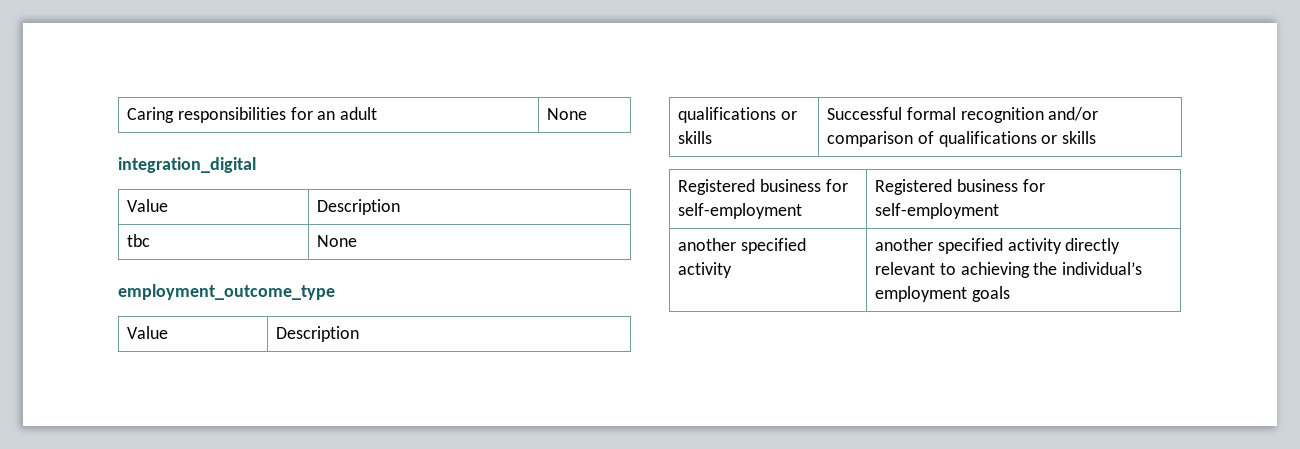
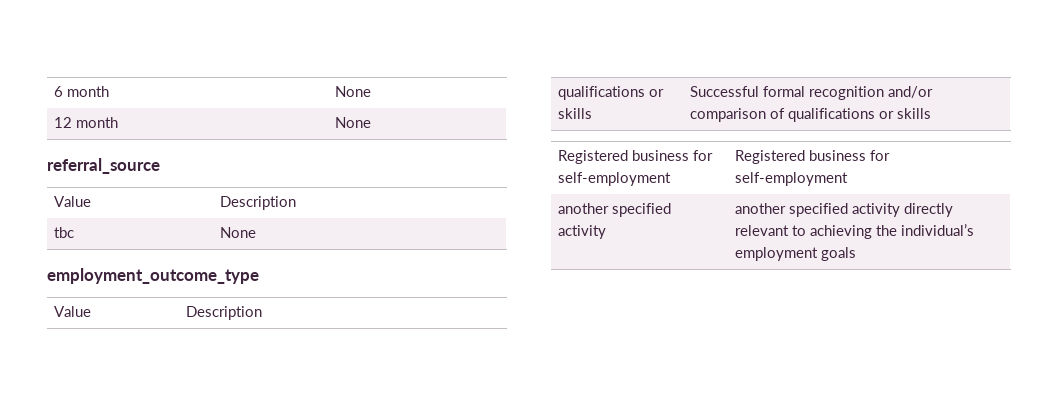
[127,107,378,123] [547,108,588,120] [118,157,256,173] Caring responsibilities for an adult | None // integration_digital -> [53,86,109,97] [334,86,371,97] [53,117,118,128] [334,117,371,128] [47,158,160,174] 6 month | None // 12 month | None // referral_source

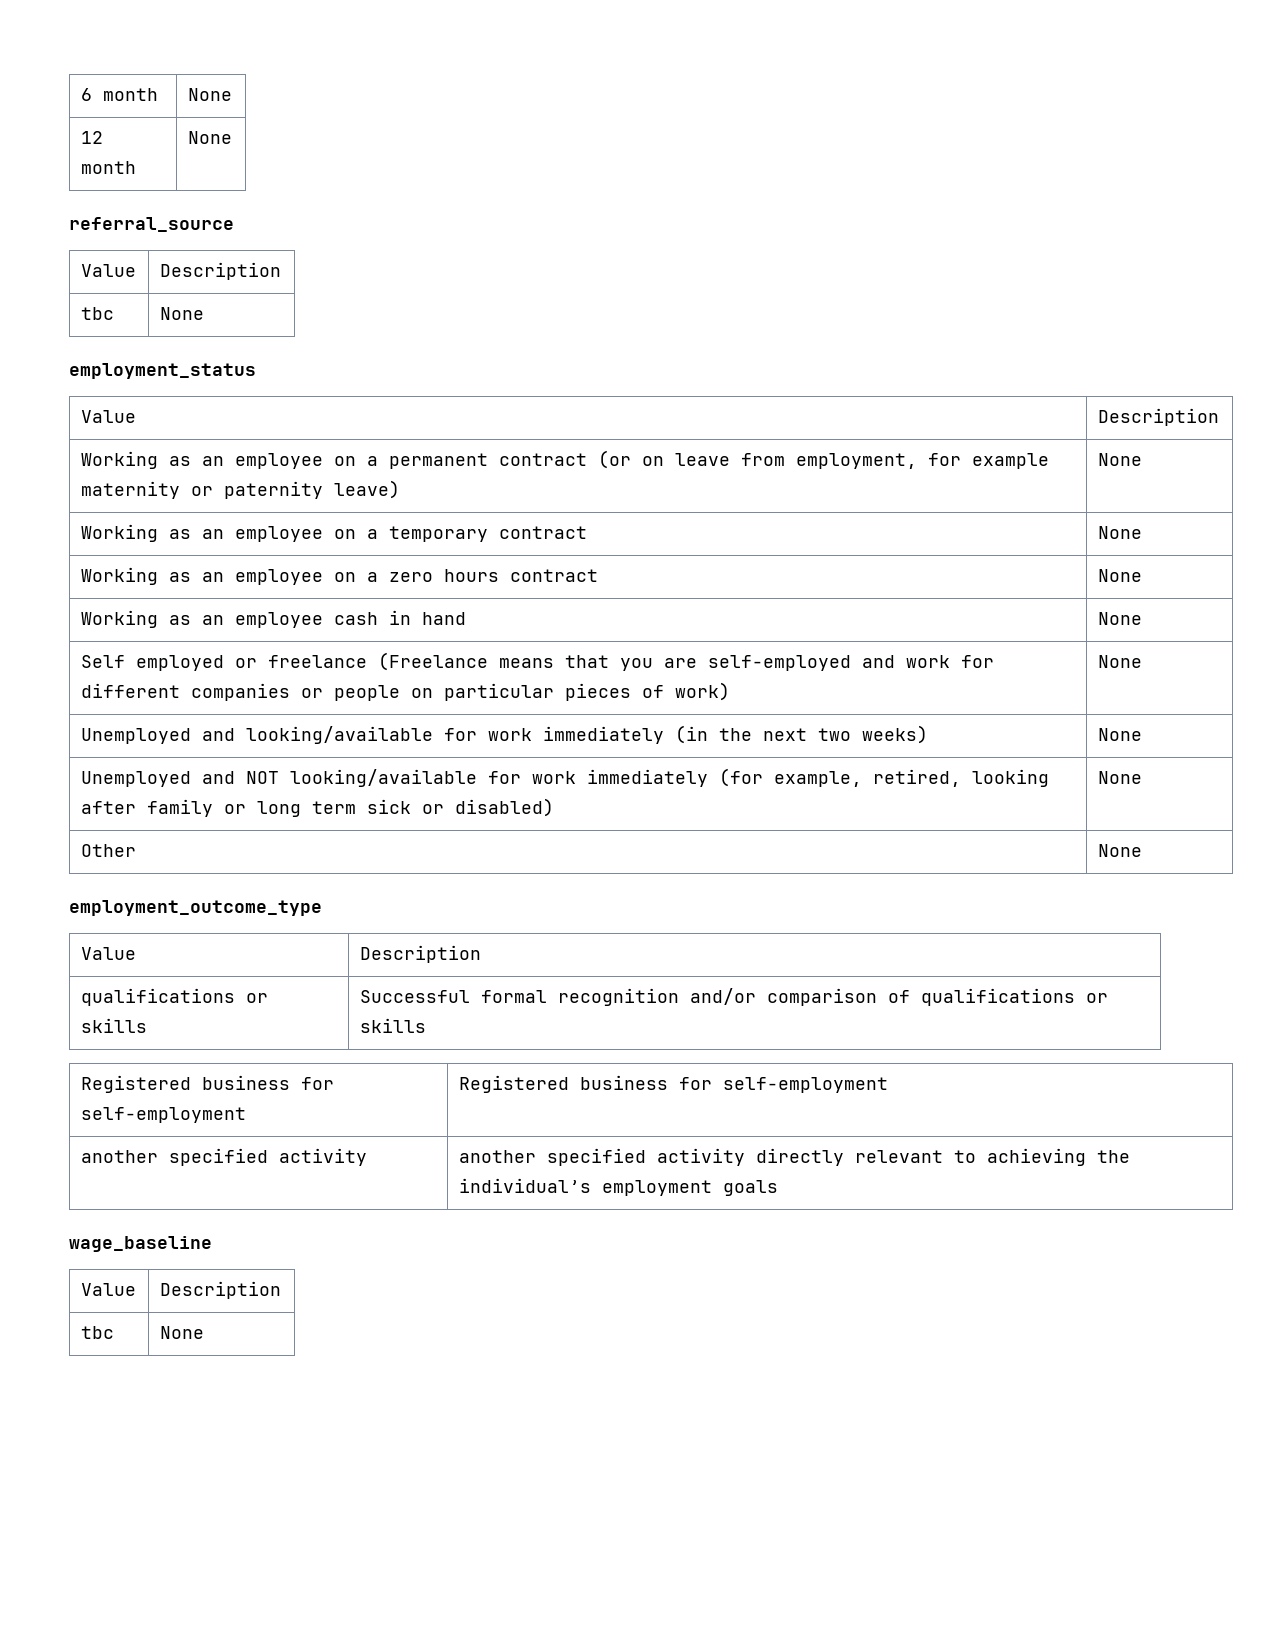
(256, 232) none -> [69,363,256,379] [80,410,136,423] [1097,408,1219,426] [80,450,1049,469] [80,480,400,499] [1097,453,1142,466] [80,524,587,542] [1097,526,1142,539] [80,567,598,585] [1097,569,1142,582] [80,610,466,628] [1097,612,1142,625] [80,652,994,671] [80,682,730,701] [1097,655,1142,668] [80,725,928,744] [1097,728,1142,741] [80,768,1049,787] [80,798,554,817] [1097,771,1142,784] [80,844,136,857] [1097,844,1142,857] // employment_status // Value | Description // Working as an employee on a permanent contract (or on leave from employment, for example maternity or paternity leave) | None // Working as an employee on a temporary contract | None // Working as an employee on a zero hours contract | None // Working as an employee cash in hand | None // Self employed or freelance (Freelance means that you are self-employed and work for different companies or people on particular pieces of work) | None // Unemployed and looking/available for work immediately (in the next two weeks) | None // Unemployed and NOT looking/available for work immediately (for example, retired, looking after family or long term sick or disabled) | None // Other | None
(856, 254) none -> [69,1236,212,1252] [80,1283,136,1296] [159,1281,281,1299] [80,1326,114,1339] [159,1326,204,1339] // wage_baseline // Value | Description // tbc | None

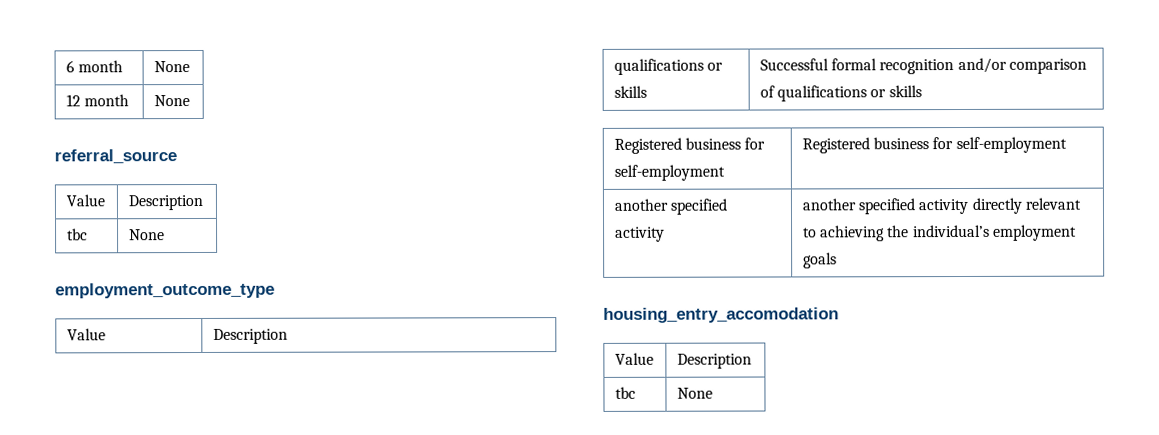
[69,363,256,379] [80,410,136,423] [1097,408,1219,426] [80,450,1049,469] [80,480,400,499] [1097,453,1142,466] [80,524,587,542] [1097,526,1142,539] [80,567,598,585] [1097,569,1142,582] [80,610,466,628] [1097,612,1142,625] [80,652,994,671] [80,682,730,701] [1097,655,1142,668] [80,725,928,744] [1097,728,1142,741] [80,768,1049,787] [80,798,554,817] [1097,771,1142,784] [80,844,136,857] [1097,844,1142,857] // employment_status // Value | Description // Working as an employee on a permanent contract (or on leave from employment, for example maternity or paternity leave) | None // Working as an employee on a temporary contract | None // Working as an employee on a zero hours contract | None // Working as an employee cash in hand | None // Self employed or freelance (Freelance means that you are self-employed and work for different companies or people on particular pieces of work) | None // Unemployed and looking/available for work immediately (in the next two weeks) | None // Unemployed and NOT looking/available for work immediately (for example, retired, looking after family or long term sick or disabled) | None // Other | None -> (165, 235) none
[69,1236,212,1252] wage_baseline -> [603,307,839,323] housing_entry_accomodation

